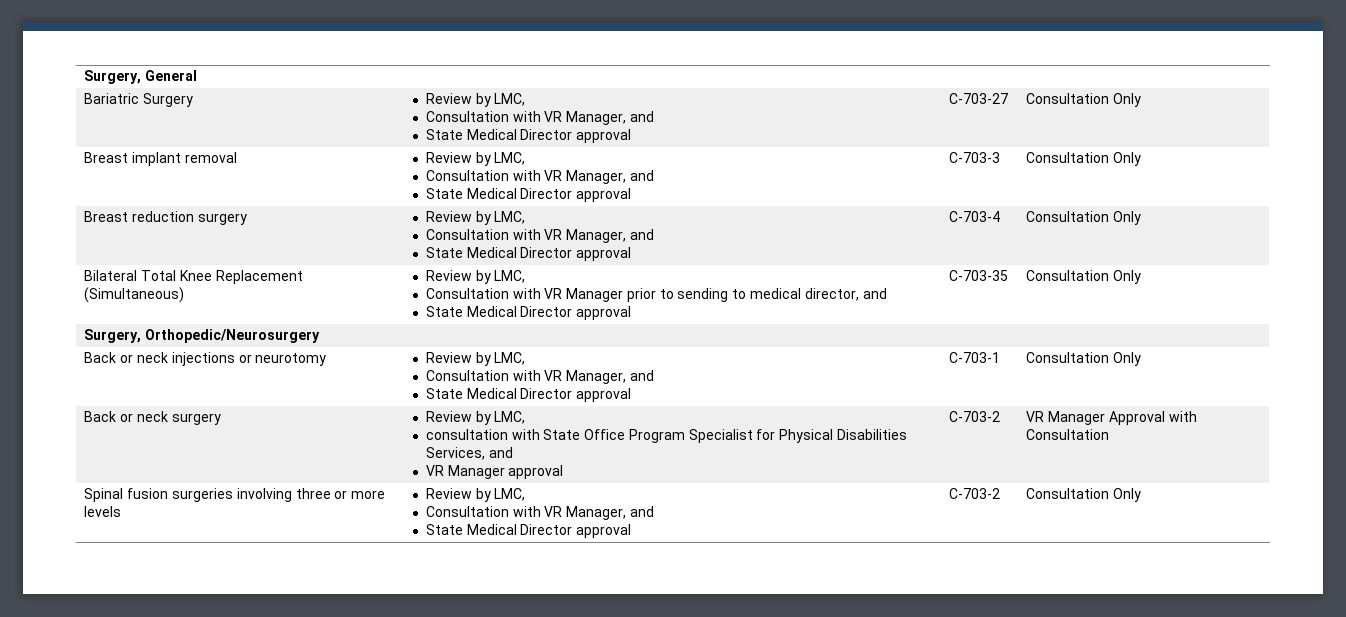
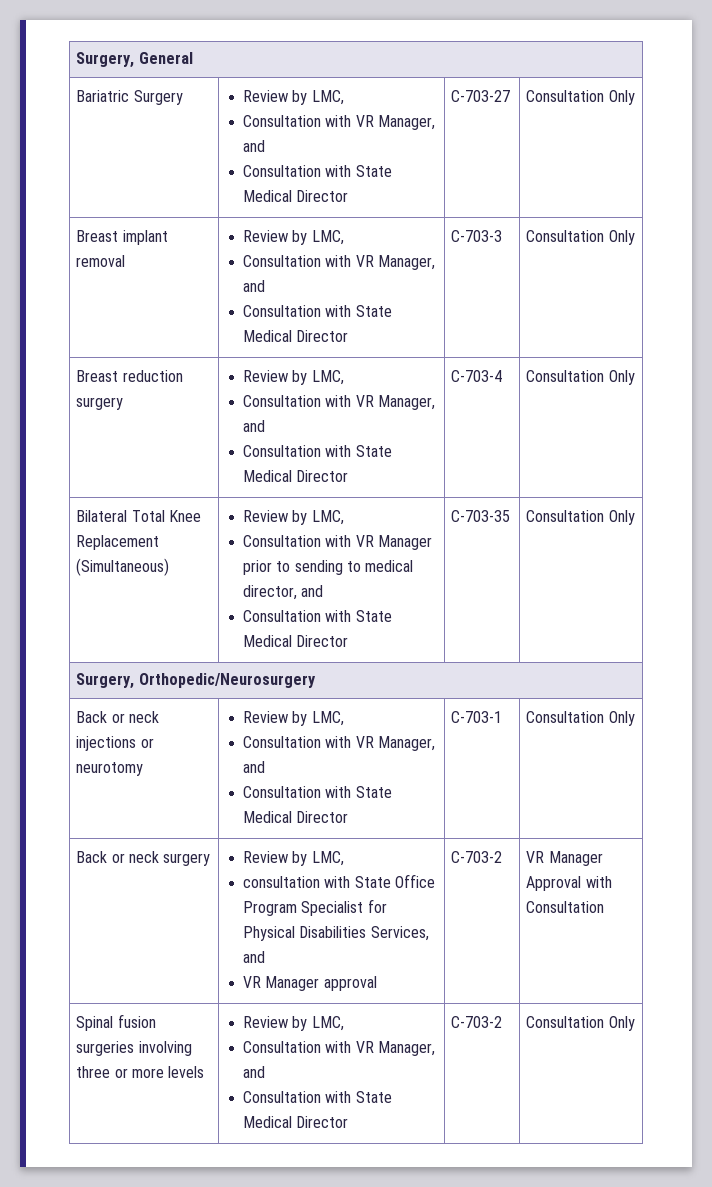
[425,129,632,143] State Medical Director approval -> [243,165,392,177] [243,190,349,202] Consultation with State Medical Director
[425,188,632,202] State Medical Director approval -> [243,305,392,317] [243,330,349,342] Consultation with State Medical Director
[425,247,632,261] State Medical Director approval -> [243,445,392,457] [243,470,349,482] Consultation with State Medical Director
[425,306,632,320] State Medical Director approval -> [243,610,392,622] [243,635,349,647] Consultation with State Medical Director
[425,388,632,402] State Medical Director approval -> [243,786,392,798] [243,811,349,823] Consultation with State Medical Director
[425,524,632,538] State Medical Director approval -> [243,1091,392,1103] [243,1116,349,1128] Consultation with State Medical Director

